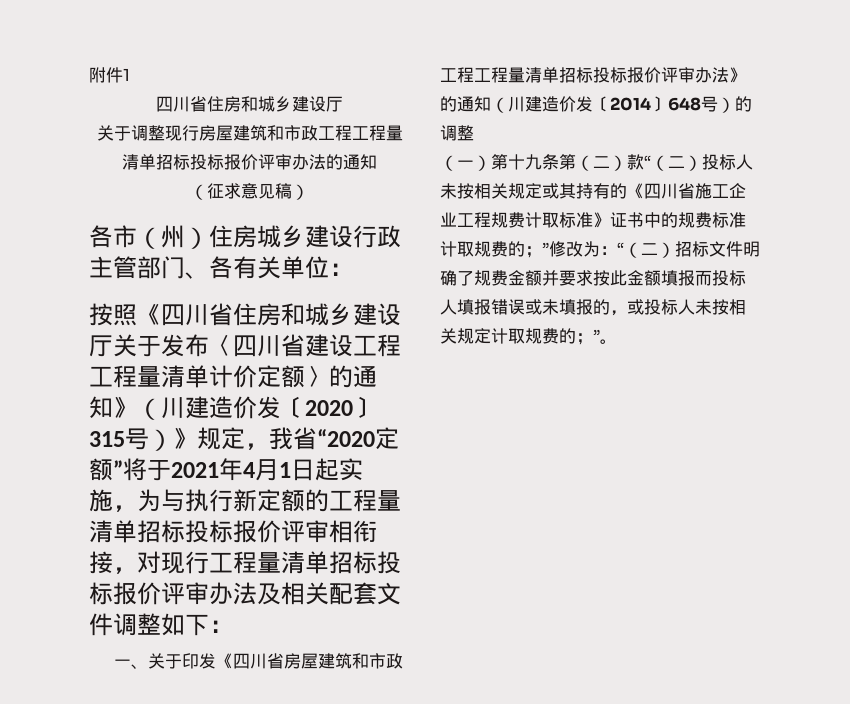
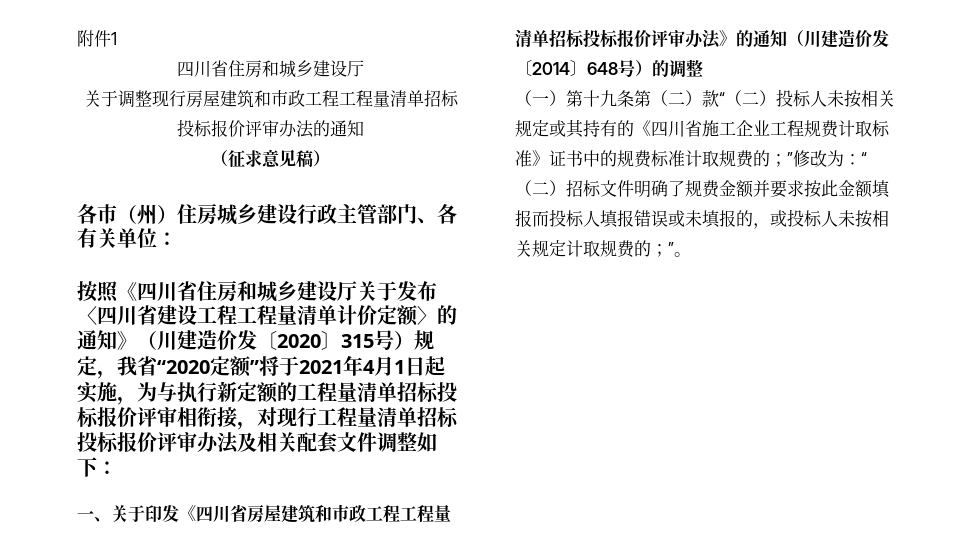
[173,427,197,449] 》 -> (414, 340) none

